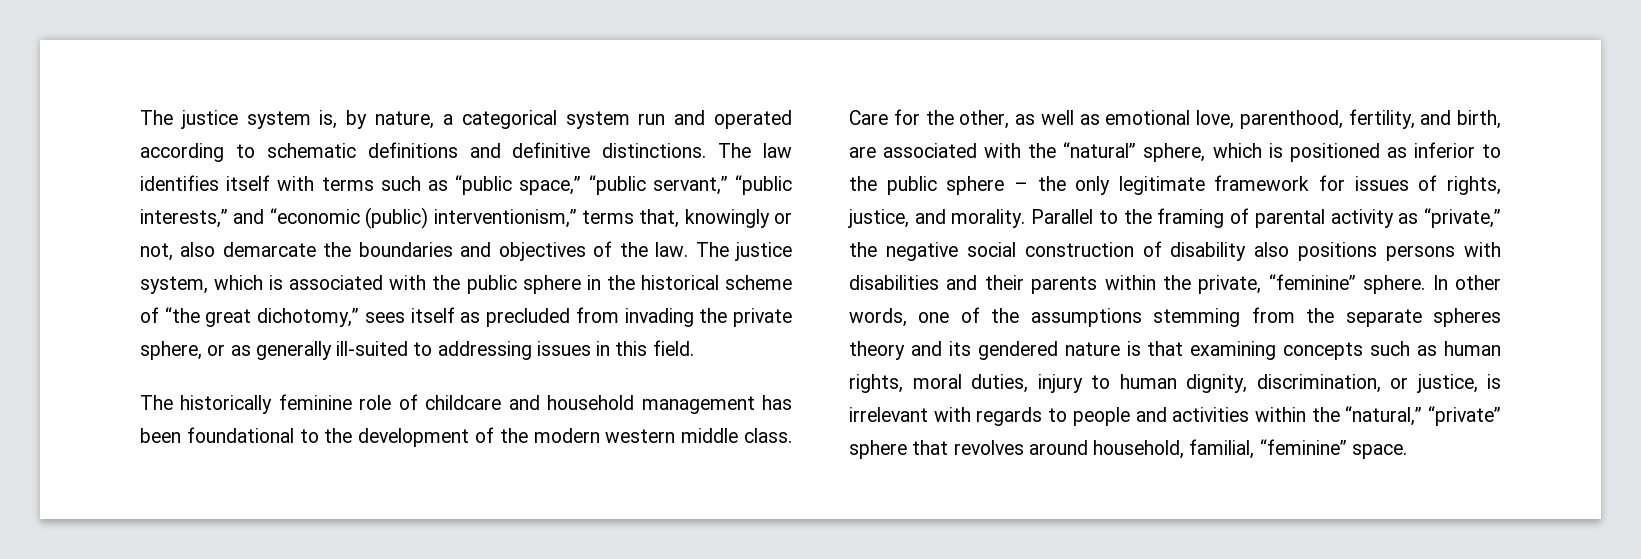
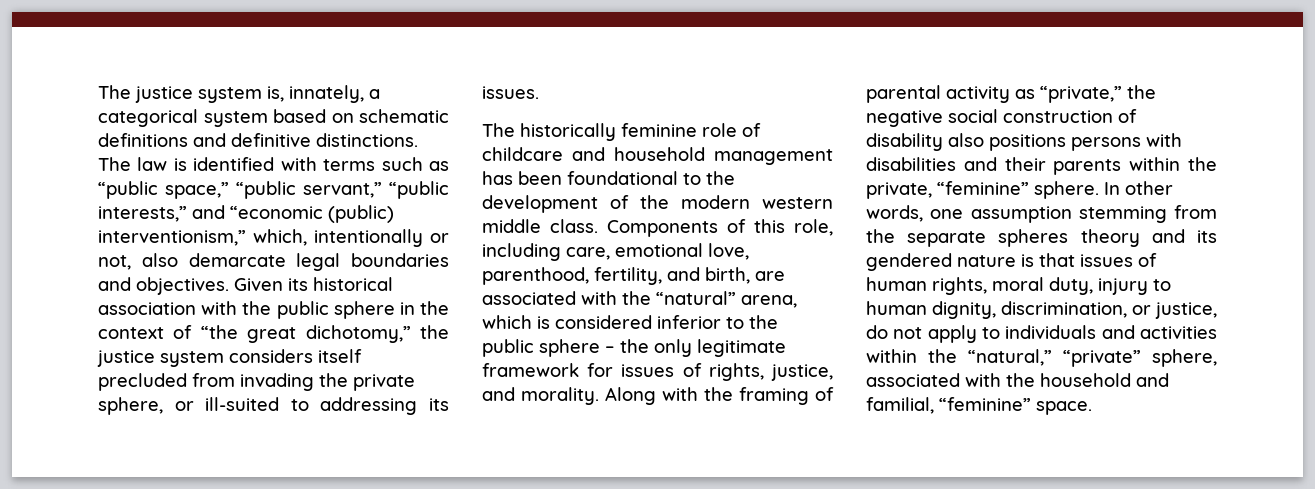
[346,110,435,129] by nature, -> [289,85,364,103] innately,
[638,110,792,129] [140,143,255,162] run and operated according to -> [273,109,354,123] based on
[140,175,271,191] identifies itself -> [173,157,275,171] is identified
[581,209,770,228] terms that, knowingly -> [253,229,423,247] which, intentionally
[323,242,352,257] the -> [296,253,341,271] legal
[498,241,793,261] [140,275,384,294] objectives of the law. The justice system, which is associated -> [136,277,393,295] [98,302,196,315] objectives. Given its historical association
[640,275,793,290] historical scheme -> [98,327,164,339] context
[364,307,481,323] sees itself as -> [420,325,449,339] [97,349,362,367] the justice system considers itself
[230,341,332,360] as generally -> (194, 406) none
[536,340,694,356] issues in this field. -> [429,398,449,411] [482,86,539,99] its issues.
[849,109,1100,129] Care for the other, as well as -> [607,219,833,237] [482,243,610,261] Components of this role, including care,
[1143,143,1407,162] sphere, which is positioned as -> [741,295,797,308] [482,315,652,329] arena, which is considered
[1031,209,1118,224] Parallel to -> [605,387,698,405] Along with
[960,307,1142,327] of the assumptions -> [970,206,1072,223] assumption
[1190,341,1438,360] examining concepts such as -> [1080,253,1157,267] issues of
[971,374,1028,393] duties, -> [1049,277,1093,295] duty,
[1487,374,1501,389] [849,407,1130,426] is irrelevant with regards to people -> [866,325,1097,343] do not apply to individuals
[849,440,1185,459] sphere that revolves around household, -> [1152,349,1217,367] [866,373,1169,387] sphere, associated with the household and

